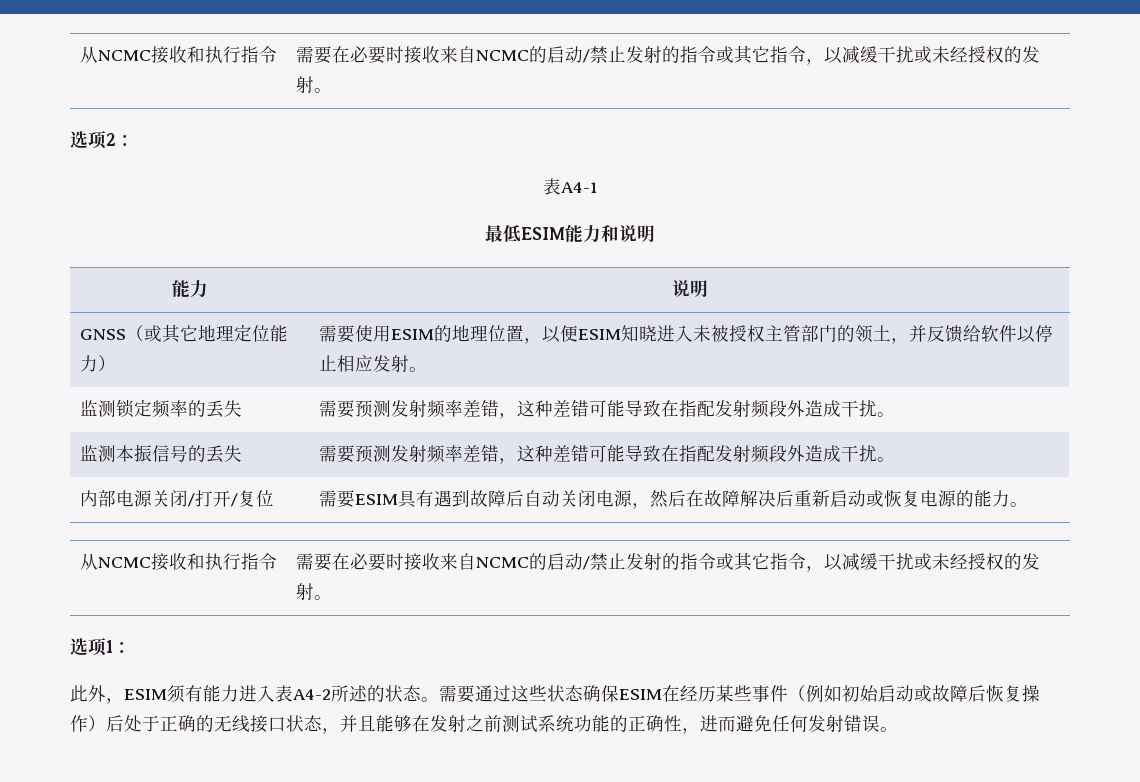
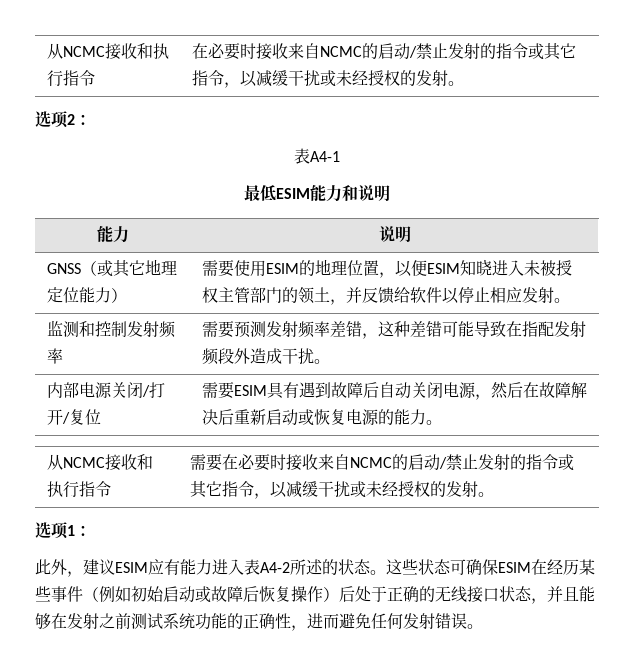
[79,46,277,64] [295,46,332,64] 从NCMC接收和执行指令 | 需要 -> [46,43,169,60] [46,70,95,87] 从NCMC接收和执行指令 |
[115,399,242,418] [318,400,895,419] [79,444,242,463] 锁定频率的丢失 | 需要预测发射频率差错，这种差错可能导致在指配发射频段外造成干扰。 // 监测本振信号的丢失 -> [78,321,176,338] [46,348,63,364] 和控制发射频率
[124,685,185,703] ESIM须 -> [83,559,164,575] 建议ESIM应
[439,685,511,703] 需要通过 -> (386, 572) none
(583, 693) none -> [450,559,466,575] 可

